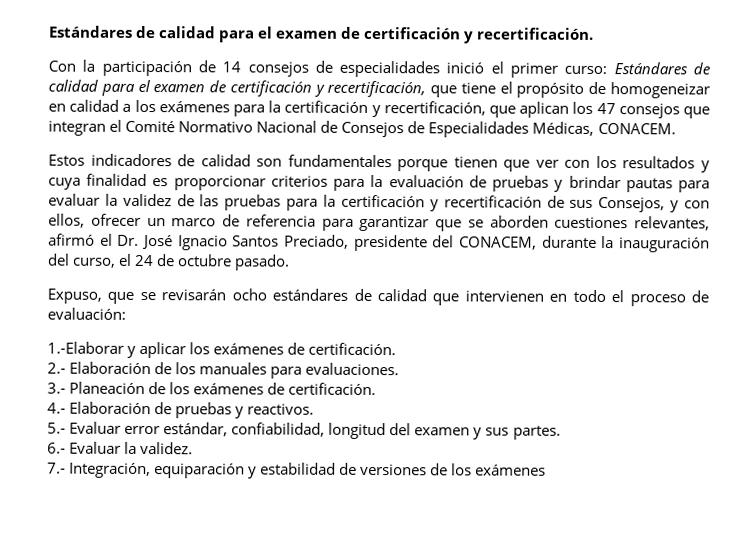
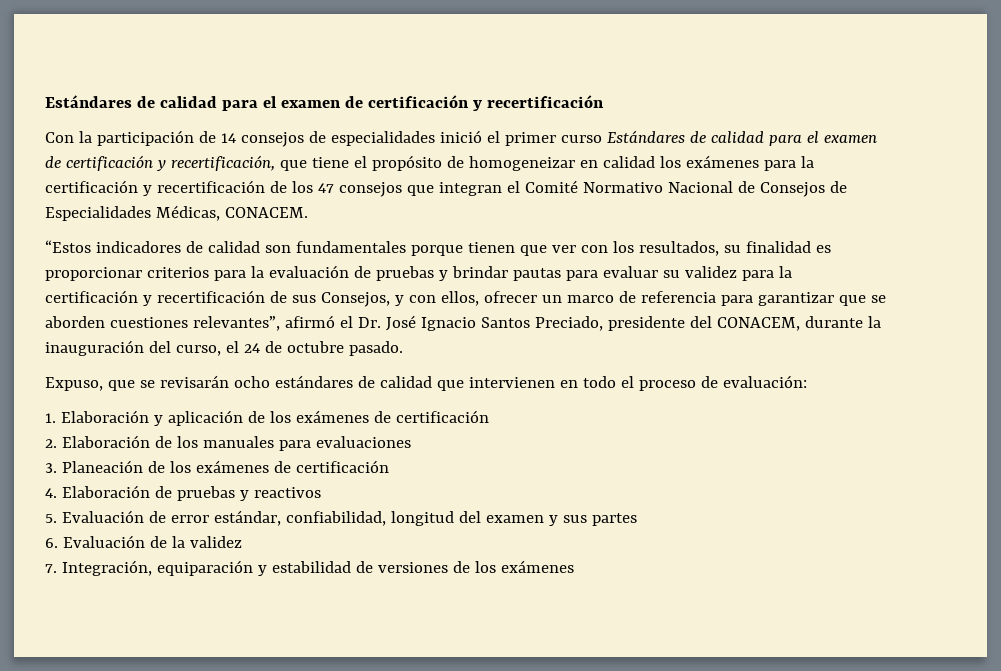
[49,25,595,44] Estándares de calidad para el examen de certificación y recertificación. -> [45,95,604,111] Estándares de calidad para el examen de certificación y recertificación
[564,65,608,75] curso: -> [560,135,602,143] curso
[122,103,132,112] a -> (655, 162) none
[383,101,570,118] recertificación, que aplican -> [156,180,287,193] recertificación de
[48,154,85,166] Estos -> [45,240,91,253] “Estos
[622,156,711,173] [48,177,81,190] resultados y cuya -> [638,241,741,256] resultados, su
[104,193,282,211] la validez de las pruebas -> [662,266,737,278] su validez
[634,216,710,231] relevantes, -> [192,316,280,331] relevantes”,
[47,341,397,359] [47,362,66,374] 1.-Elaborar y aplicar los exámenes de certificación. // 2.- -> [45,410,489,426] [45,439,57,448] 1. Elaboración y aplicación de los exámenes de certificación // 2.
[305,362,400,376] [47,382,66,394] evaluaciones. // 3.- -> [315,436,411,448] [45,463,57,473] evaluaciones // 3.
[288,382,377,396] [47,402,66,414] certificación. // 4.- -> [295,460,389,473] [45,488,57,498] certificación // 4.
[247,403,315,415] [47,421,122,434] reactivos. // 5.- Evaluar -> [253,487,321,498] [45,510,166,523] reactivos // 5. Evaluación de
[512,425,561,440] [47,441,194,455] [47,462,66,474] partes. // 6.- Evaluar la validez. // 7.- -> [591,513,637,526] [45,535,242,548] [45,564,57,573] partes // 6. Evaluación de la validez // 7.

